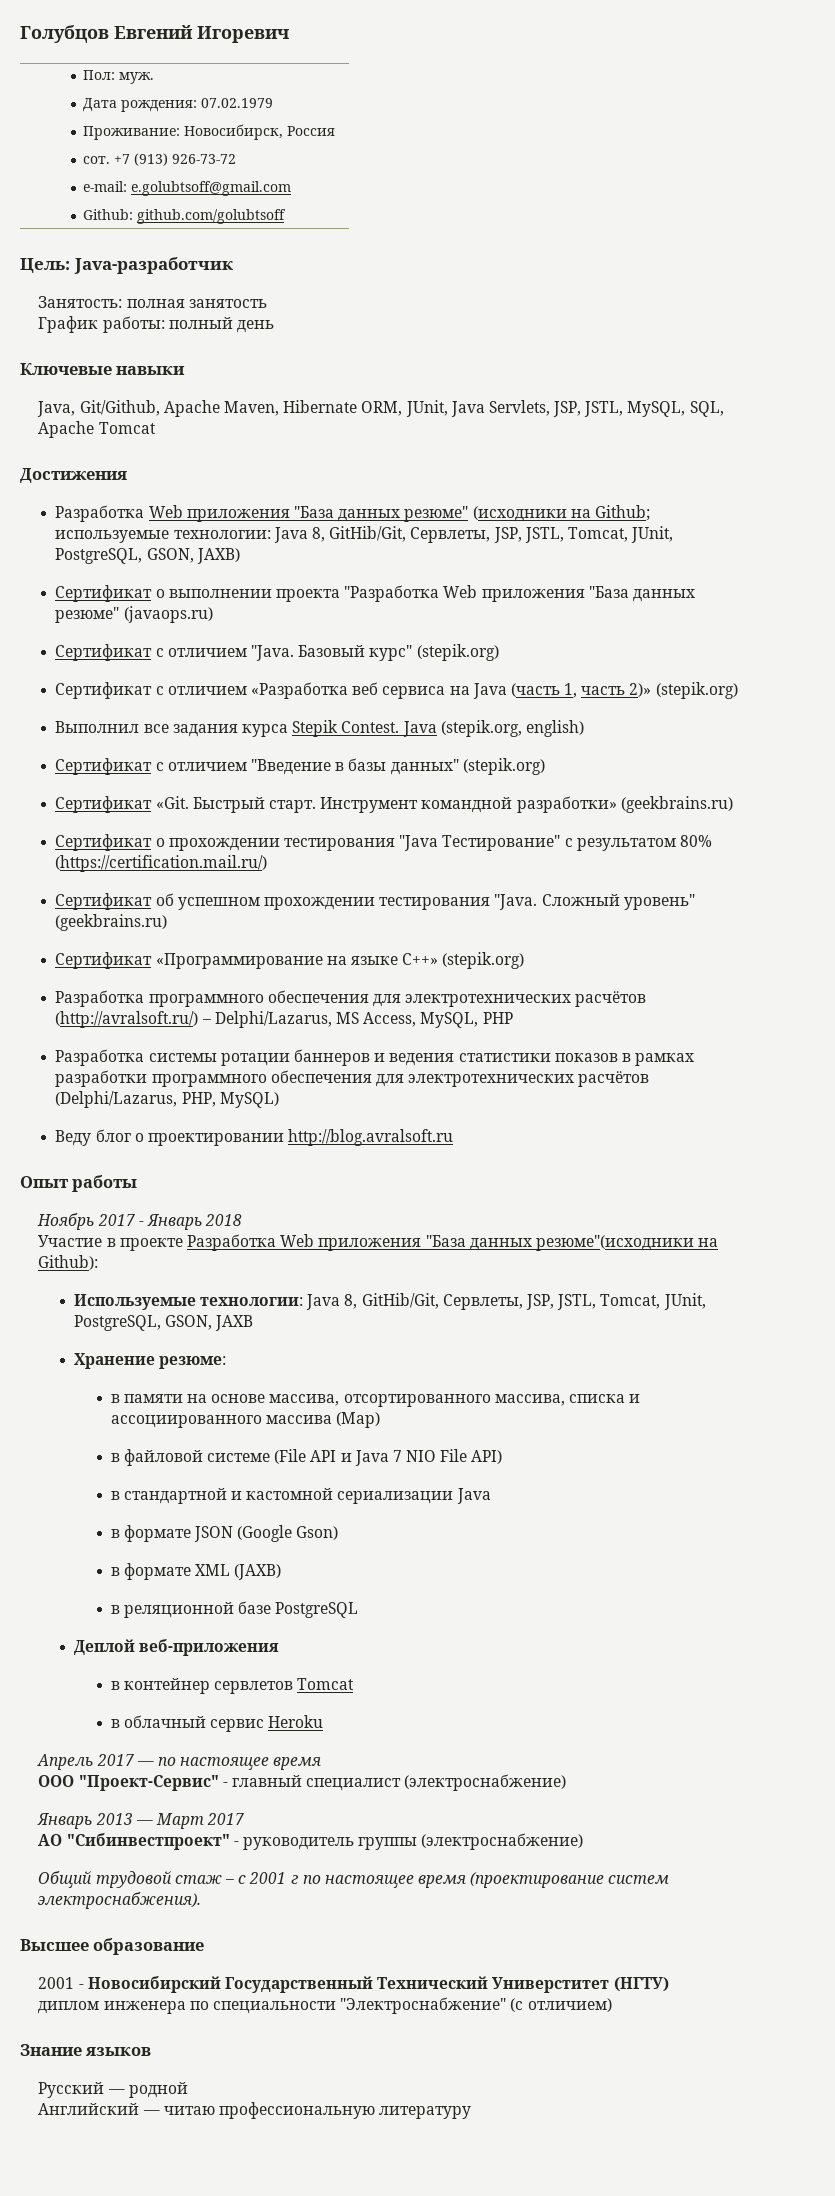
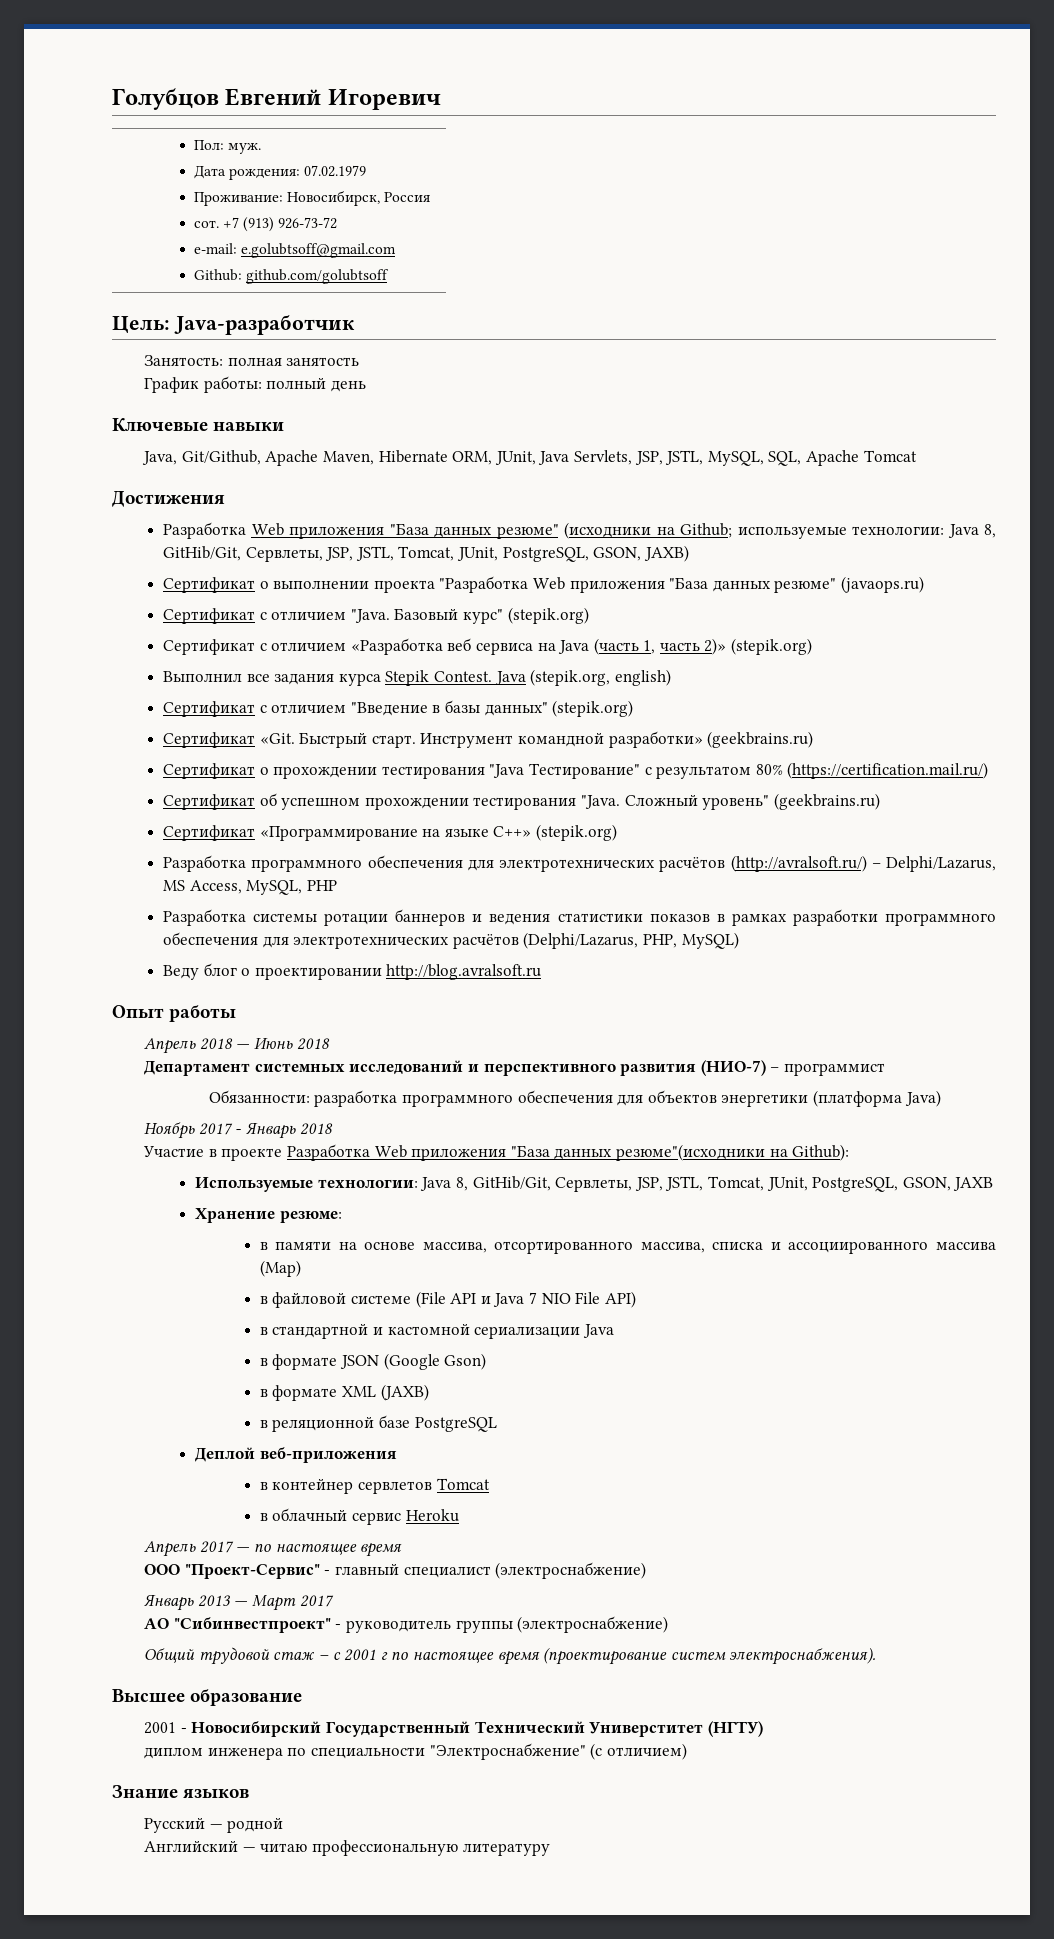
(138, 1183) none -> [144,1037,330,1054] [144,1060,886,1076] [208,1090,941,1107] // Апрель 2018 — Июнь 2018 // Департамент системных исследований и перспективного развития (НИО-7) – программист // Обязанности: разработка программного обеспечения для объектов энергетики (платформа Java)

